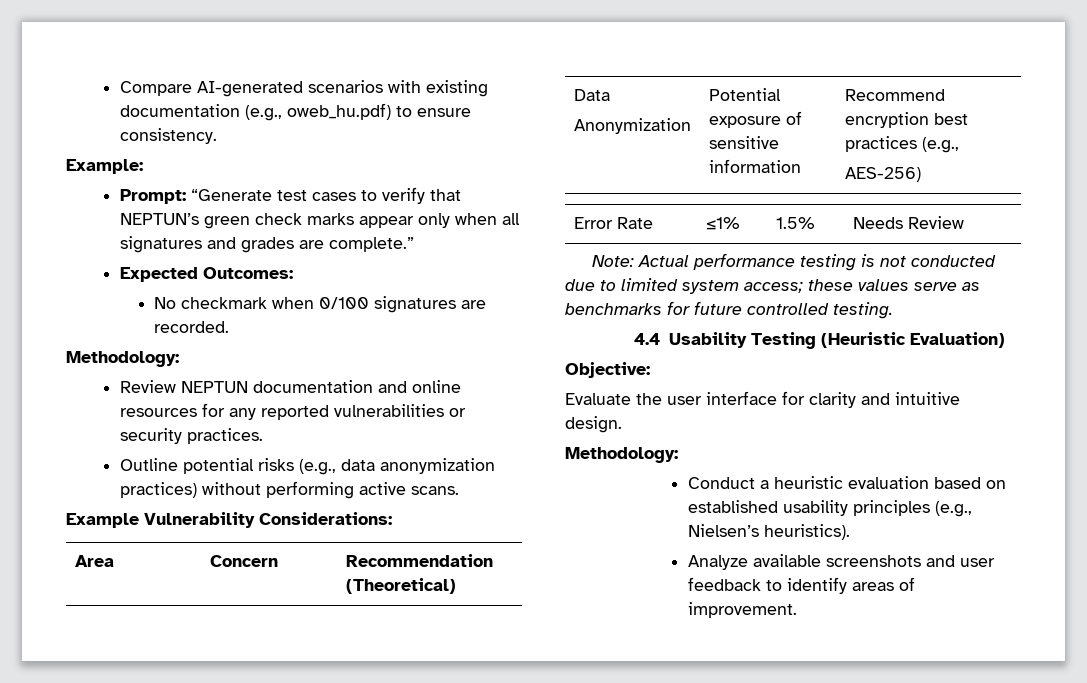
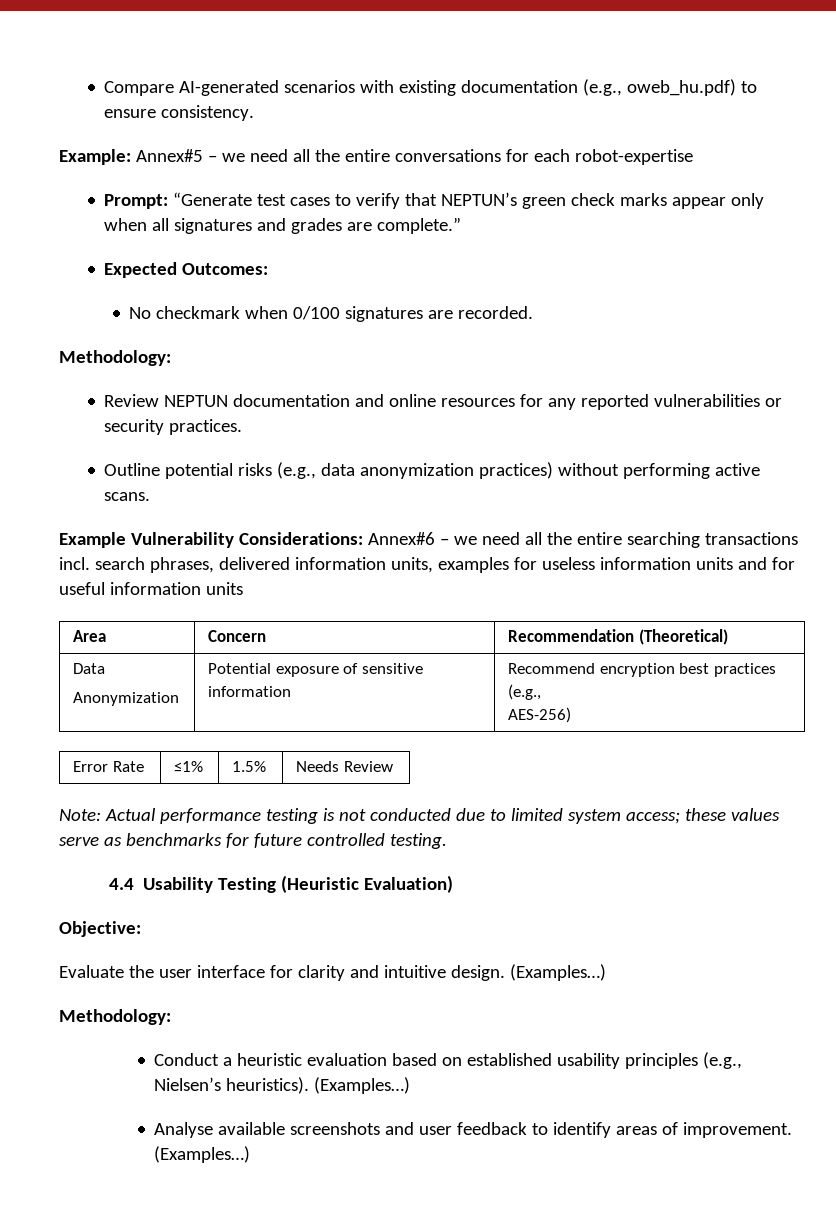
(143, 166) none -> [135,149,693,165] Annex#5 – we need all the entire conversations for each robot-expertise
(392, 518) none -> [367,532,798,548] [59,557,795,573] [59,582,243,595] Annex#6 – we need all the entire searching transactions incl. search phrases, delivered information units, examples for useless information units and for useful information units
(622, 424) none -> [509,964,606,981] (Examples…)
[687,555,748,570] // Analyze -> [314,1077,411,1094] [154,1122,214,1138] (Examples…) // Analyse
(797, 610) none -> [154,1146,251,1163] (Examples…)

